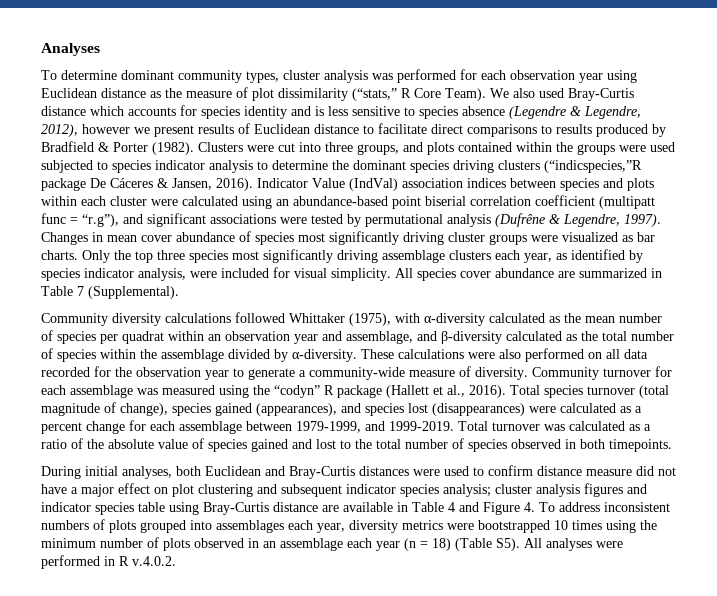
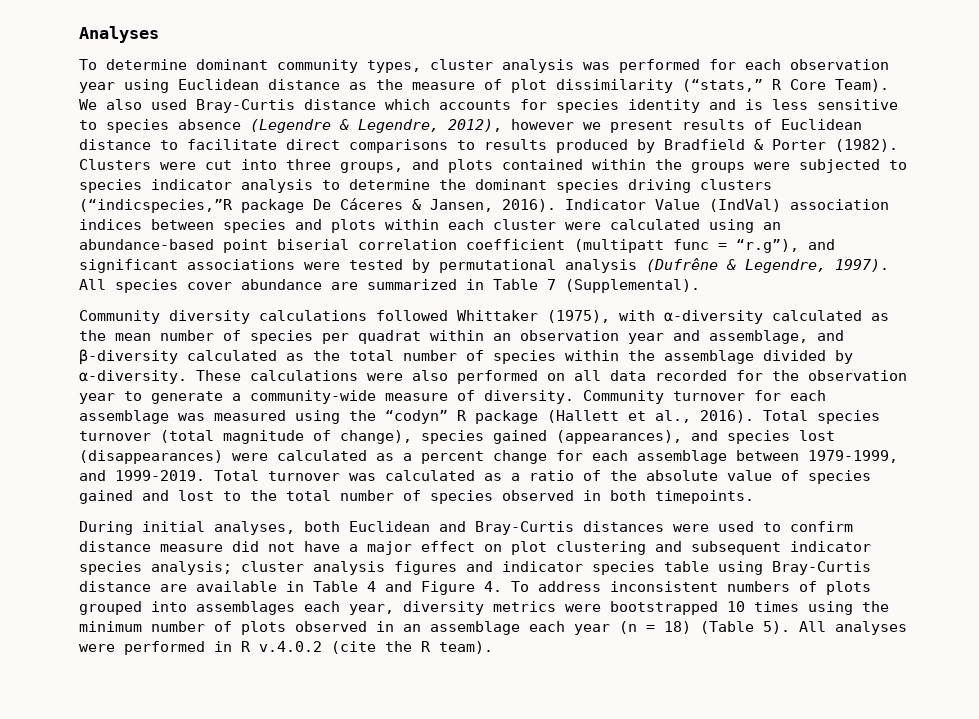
[650,142,675,152] used -> (790, 166) none
[41,231,655,245] [41,249,643,263] [41,267,391,281] Changes in mean cover abundance of species most significantly driving cluster groups were visualized as bar charts. Only the top three species most significantly driving assemblage clusters each year, as identified by species indicator analysis, were included for visual simplicity. -> (889, 265) none
[496,538,520,551] S5). -> [763,621,790,634] 5).
[132,556,176,566] v.4.0.2. -> [259,641,493,654] v.4.0.2 (cite the R team).

